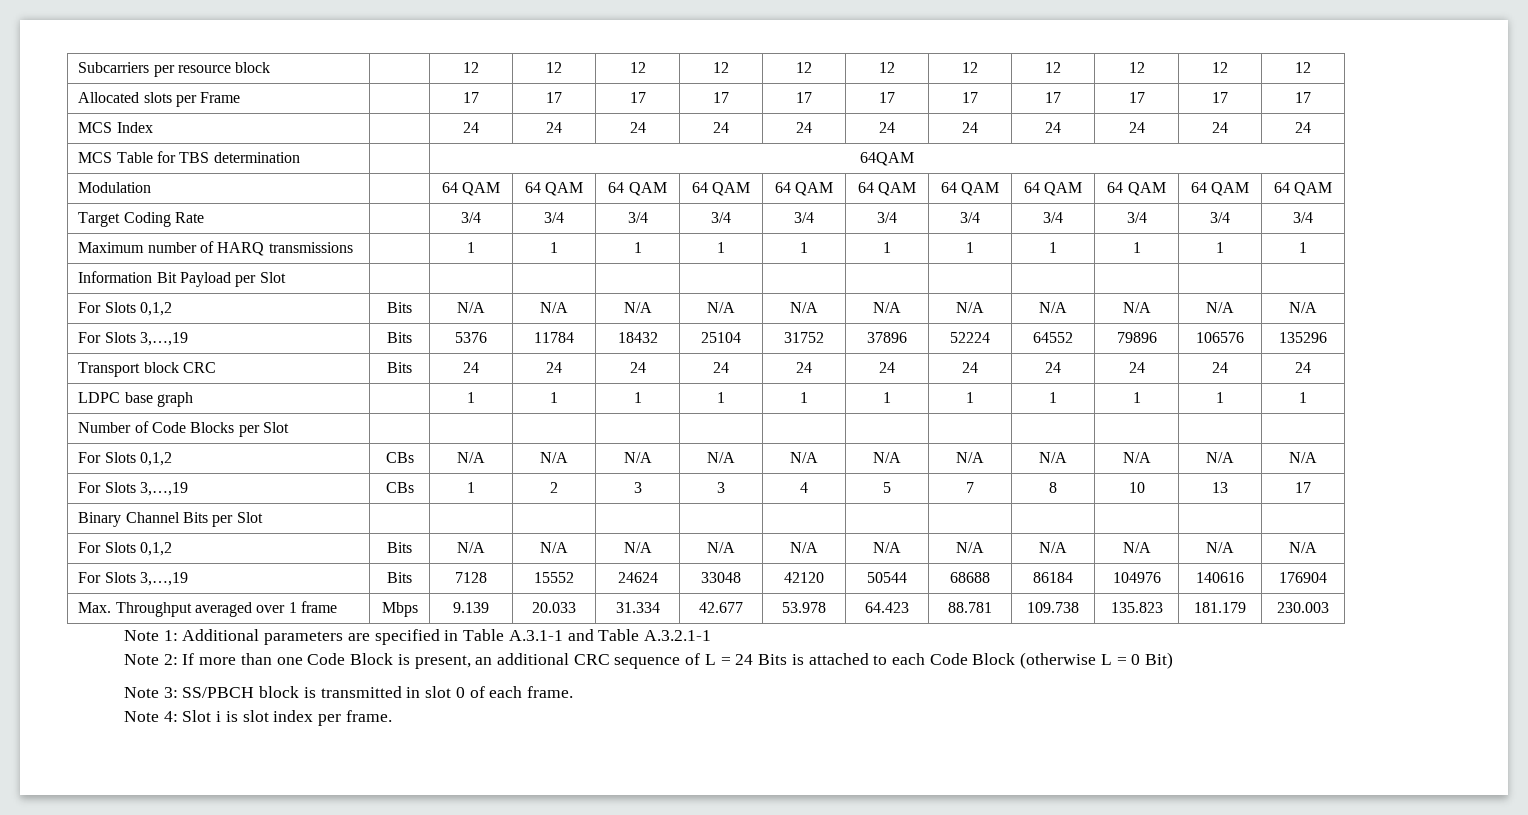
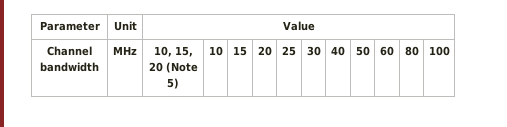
[78,62,271,77] [463,62,479,73] [546,62,562,73] [629,62,646,73] [713,62,729,73] [796,62,812,73] [879,62,895,73] [962,62,978,73] [1045,62,1061,73] [1128,62,1145,73] [1211,62,1228,73] [1294,62,1311,73] [78,92,241,107] [463,92,479,103] [546,92,562,103] [629,92,646,103] [713,92,729,103] [796,92,812,103] [879,92,895,103] [962,92,978,103] [1045,92,1061,103] [1128,92,1145,103] [1211,92,1228,103] [1294,92,1311,103] [78,122,153,133] [463,122,479,133] [546,122,562,133] [629,122,646,133] [713,122,729,133] [796,122,812,133] [879,122,895,133] [962,122,978,133] [1045,122,1061,133] [1128,122,1145,133] [1211,122,1228,133] [1294,122,1311,133] [78,151,300,163] [860,152,914,166] [78,182,152,193] [441,182,501,196] [524,182,584,196] [608,182,667,196] [691,182,751,196] [774,182,834,196] [857,182,917,196] [940,182,1000,196] [1023,182,1083,196] [1107,182,1166,196] [1190,182,1250,196] [1273,182,1333,196] [78,212,204,227] [461,212,481,223] [544,212,564,223] [627,212,648,223] [711,212,731,223] [794,212,814,223] [877,212,897,223] [960,212,980,223] [1043,212,1063,223] [1126,212,1147,223] [1209,212,1230,223] [1292,212,1313,223] [78,241,353,256] [467,242,475,253] [550,242,558,253] [633,242,642,253] [717,242,725,253] [800,242,808,253] [883,242,891,253] [966,242,974,253] [1049,242,1057,253] [1132,242,1141,253] [1215,242,1224,253] [1298,242,1307,253] [78,271,286,287] [78,302,172,316] [387,302,412,313] [457,302,485,313] [540,302,568,313] [623,302,652,313] [707,302,735,313] [790,302,818,313] [873,302,901,313] [956,302,984,313] [1039,302,1067,313] [1122,302,1151,313] [1205,302,1234,313] [1288,302,1317,313] [78,332,188,346] [387,332,412,343] [455,332,487,343] [534,332,574,343] [617,332,658,343] [701,332,741,343] [784,332,824,343] [867,332,907,343] [950,332,990,343] [1033,332,1073,343] [1116,332,1157,343] [1195,332,1244,343] [1278,332,1327,343] [78,362,216,377] [387,362,412,373] [463,362,479,373] [546,362,562,373] [629,362,646,373] [713,362,729,373] [796,362,812,373] [879,362,895,373] [962,362,978,373] [1045,362,1061,373] [1128,362,1145,373] [1211,362,1228,373] [1294,362,1311,373] [78,392,193,407] [467,392,475,403] [550,392,558,403] [633,392,642,403] [717,392,725,403] [800,392,808,403] [883,392,891,403] [966,392,974,403] [1049,392,1057,403] [1132,392,1141,403] [1215,392,1224,403] [1298,392,1307,403] [78,421,289,437] [78,452,172,466] [385,452,414,463] [457,452,485,463] [540,452,568,463] [623,452,652,463] [707,452,735,463] [790,452,818,463] [873,452,901,463] [956,452,984,463] [1039,452,1067,463] [1122,452,1151,463] [1205,452,1234,463] [1288,452,1317,463] [78,482,188,496] [385,482,414,493] [467,482,475,493] [550,482,558,493] [633,482,642,493] [717,482,725,493] [800,482,808,493] [883,482,891,493] [966,482,974,493] [1049,482,1057,493] [1128,482,1145,493] [1211,482,1228,493] [1294,482,1311,493] [78,512,263,527] [78,542,172,556] [387,542,412,553] [457,542,485,553] [540,542,568,553] [623,542,652,553] [707,542,735,553] [790,542,818,553] [873,542,901,553] [956,542,984,553] [1039,542,1067,553] [1122,542,1151,553] [1205,542,1234,553] [1288,542,1317,553] [78,572,188,586] [387,572,412,583] [455,572,487,583] [534,572,574,583] [617,572,658,583] [701,572,741,583] [784,572,824,583] [867,572,907,583] [950,572,990,583] [1033,572,1073,583] [1112,572,1161,583] [1195,572,1244,583] [1278,572,1327,583] [78,601,337,617] [381,602,418,617] [453,602,489,613] [532,602,576,613] [615,602,660,613] [699,602,743,613] [782,602,826,613] [865,602,909,613] [948,602,992,613] [1027,602,1079,613] [1110,602,1163,613] [1193,602,1246,613] [1276,602,1329,613] [124,629,711,645] [124,652,1174,669] [124,686,573,698] [124,710,392,726] Subcarriers per resource block | | 12 | 12 | 12 | 12 | 12 | 12 | 12 | 12 | 12 | 12 | 12 // Allocated slots per Frame | | 17 | 17 | 17 | 17 | 17 | 17 | 17 | 17 | 17 | 17 | 17 // MCS Index | | 24 | 24 | 24 | 24 | 24 | 24 | 24 | 24 | 24 | 24 | 24 // MCS Table for TBS determination | | 64QAM // Modulation | | 64 QAM | 64 QAM | 64 QAM | 64 QAM | 64 QAM | 64 QAM | 64 QAM | 64 QAM | 64 QAM | 64 QAM | 64 QAM // Target Coding Rate | | 3/4 | 3/4 | 3/4 | 3/4 | 3/4 | 3/4 | 3/4 | 3/4 | 3/4 | 3/4 | 3/4 // Maximum number of HARQ transmissions | | 1 | 1 | 1 | 1 | 1 | 1 | 1 | 1 | 1 | 1 | 1 // Information Bit Payload per Slot | | | | | | | | | | | | // For Slots 0,1,2 | Bits | N/A | N/A | N/A | N/A | N/A | N/A | N/A | N/A | N/A | N/A | N/A // For Slots 3,…,19 | Bits | 5376 | 11784 | 18432 | 25104 | 31752 | 37896 | 52224 | 64552 | 79896 | 106576 | 135296 // Transport block CRC | Bits | 24 | 24 | 24 | 24 | 24 | 24 | 24 | 24 | 24 | 24 | 24 // LDPC base graph | | 1 | 1 | 1 | 1 | 1 | 1 | 1 | 1 | 1 | 1 | 1 // Number of Code Blocks per Slot | | | | | | | | | | | | // For Slots 0,1,2 | CBs | N/A | N/A | N/A | N/A | N/A | N/A | N/A | N/A | N/A | N/A | N/A // For Slots 3,…,19 | CBs | 1 | 2 | 3 | 3 | 4 | 5 | 7 | 8 | 10 | 13 | 17 // Binary Channel Bits per Slot | | | | | | | | | | | | // For Slots 0,1,2 | Bits | N/A | N/A | N/A | N/A | N/A | N/A | N/A | N/A | N/A | N/A | N/A // For Slots 3,…,19 | Bits | 7128 | 15552 | 24624 | 33048 | 42120 | 50544 | 68688 | 86184 | 104976 | 140616 | 176904 // Max. Throughput averaged over 1 frame | Mbps | 9.139 | 20.033 | 31.334 | 42.677 | 53.978 | 64.423 | 88.781 | 109.738 | 135.823 | 181.179 | 230.003 // Note 1: Additional parameters are specified in Table A.3.1-1 and Table A.3.2.1-1 // Note 2: If more than one Code Block is present, an additional CRC sequence of L = 24 Bits is attached to each Code Block (otherwise L = 0 Bit) // Note 3: SS/PBCH block is transmitted in slot 0 of each frame. // Note 4: Slot i is slot index per frame. -> [39,21,100,31] [113,21,137,31] [282,21,315,31] [47,46,92,56] [40,62,99,72] [113,46,137,55] [153,46,193,57] [148,62,198,73] [167,78,179,89] [208,46,223,56] [233,46,247,56] [257,46,272,56] [282,46,296,56] [306,46,321,56] [331,46,345,56] [355,46,370,56] [380,46,394,56] [404,46,419,56] [428,46,450,56] Parameter | Unit | Value // Channel bandwidth | MHz | 10, 15, 20 (Note 5) | 10 | 15 | 20 | 25 | 30 | 40 | 50 | 60 | 80 | 100

